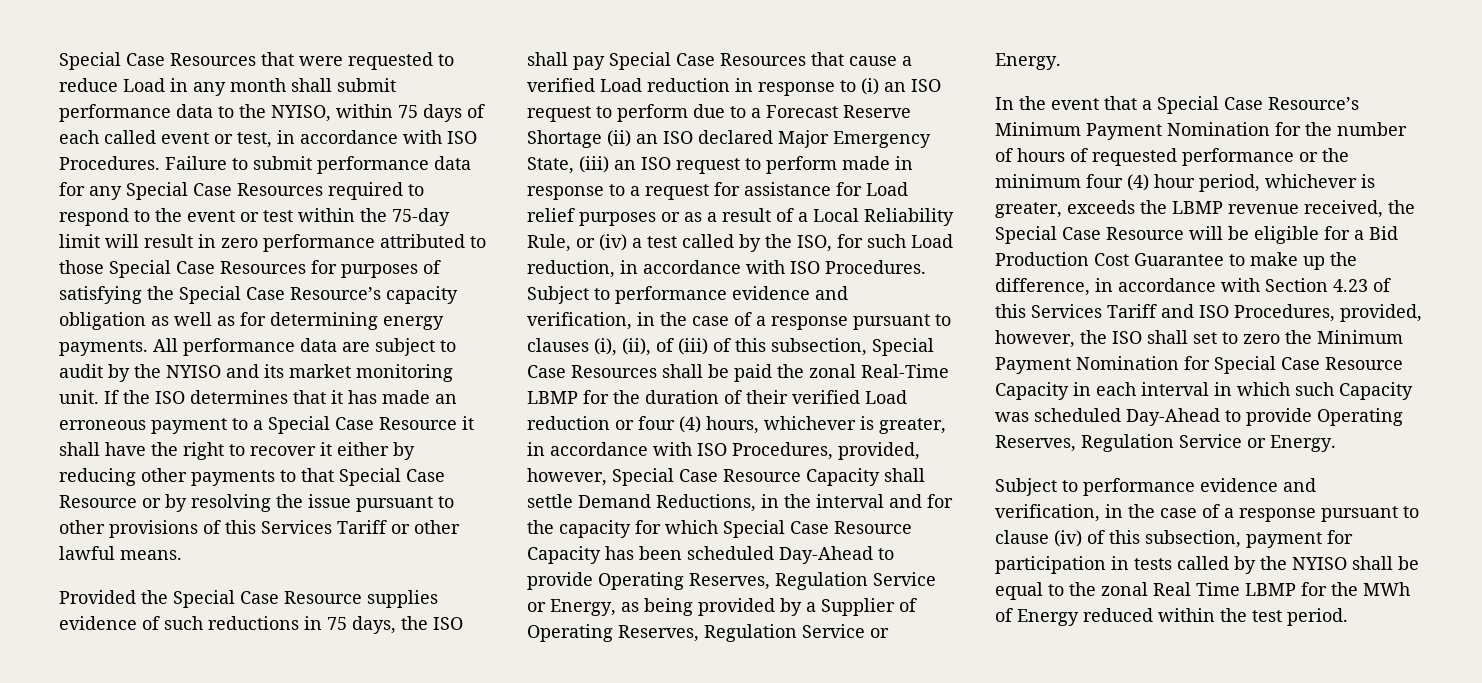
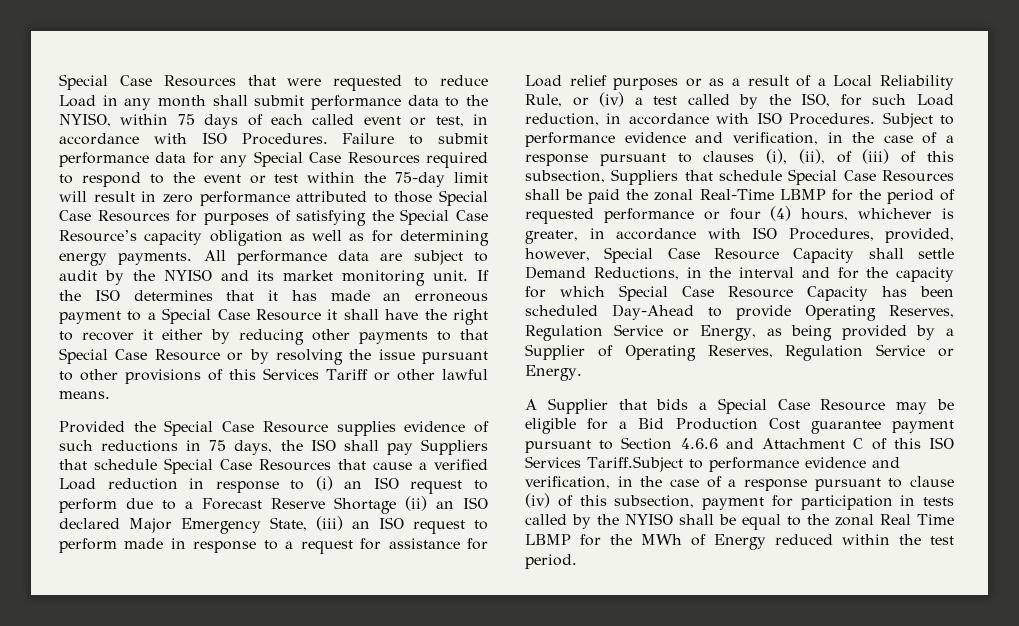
(605, 63) none -> [420,439,488,455] [59,459,157,470] Suppliers that schedule
(867, 347) none -> [611,169,782,185] Suppliers that schedule
[645,390,907,404] [527,416,610,430] duration of their verified Load reduction -> [886,189,956,204] [525,208,694,224] period of requested performance
[995,96,1359,114] [995,122,1407,140] [995,148,1349,166] [995,174,1375,192] [995,200,1415,218] [995,226,1223,244] In the event that a Special Case Resource’s Minimum Payment Nomination for the number of hours of requested performance or the minimum four (4) hour period, whichever is greater, exceeds the LBMP revenue received, the Special Case Resource will -> [525,398,928,414] A Supplier that bids a Special Case Resource may
[1134,252,1357,270] [995,278,1391,296] [995,304,1422,322] [995,330,1403,348] [995,356,1403,374] [995,382,1413,400] [995,408,1403,426] [995,434,1336,452] [995,478,1057,496] Guarantee to make up the difference, in accordance with Section 4.23 of this Services Tariff and ISO Procedures, provided, however, the ISO shall set to zero the Minimum Payment Nomination for Special Case Resource Capacity in each interval in which such Capacity was scheduled Day-Ahead to provide Operating Reserves, Regulation Service or Energy. // Subject -> [810,420,954,434] [525,437,954,453] [525,456,683,472] guarantee payment pursuant to Section 4.6.6 and Attachment C of this ISO Services Tariff.Subject

